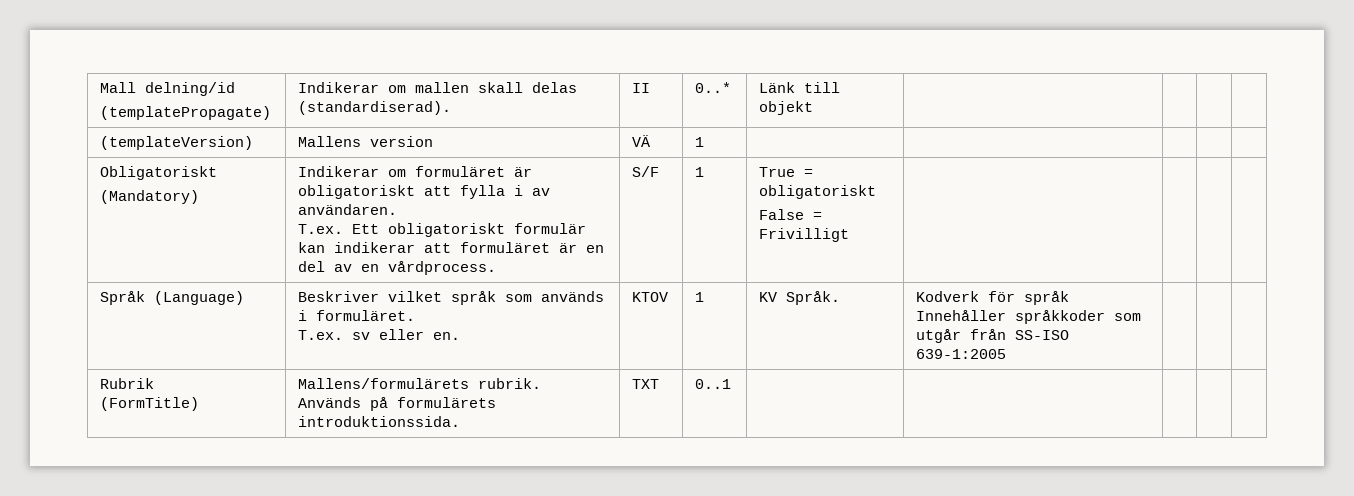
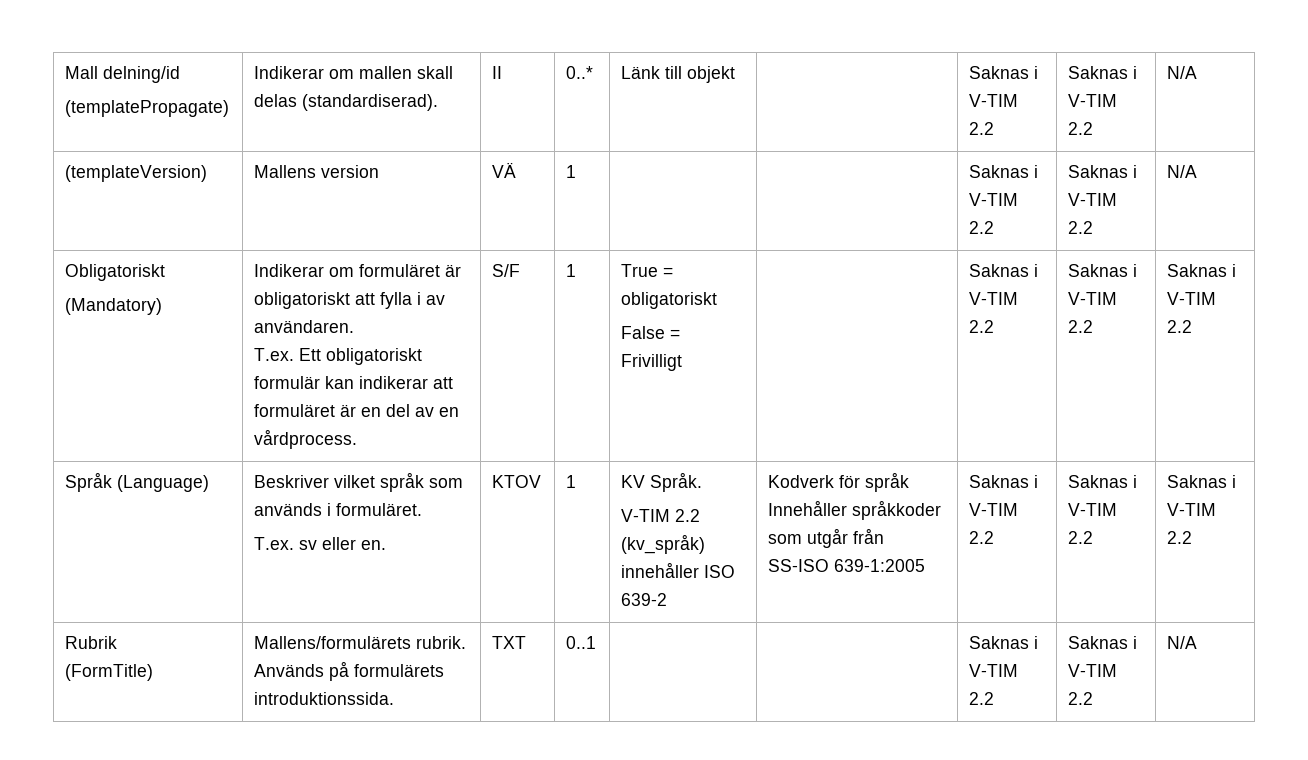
(814, 108) | | -> [969,66,1039,79] [969,94,1019,107] [969,122,995,135] [1068,66,1138,79] [1068,94,1118,107] [1068,122,1094,135] [1167,66,1198,79] Saknas i V-TIM 2.2 | Saknas i V-TIM 2.2 | N/A
(705, 142) | | -> [969,165,1039,178] [969,193,1019,206] [969,221,995,234] [1068,165,1138,178] [1068,193,1118,206] [1068,221,1094,234] [1167,165,1198,178] Saknas i V-TIM 2.2 | Saknas i V-TIM 2.2 | N/A
(850, 235) | | -> [969,264,1039,277] [969,292,1019,305] [969,320,995,333] [1068,264,1138,277] [1068,292,1118,305] [1068,320,1094,333] [1167,264,1237,277] [1167,292,1217,305] [1167,320,1193,333] Saknas i V-TIM 2.2 | Saknas i V-TIM 2.2 | Saknas i V-TIM 2.2
(841, 298) none -> [621,509,701,522] [621,534,706,554] [621,562,736,578] [621,593,668,606] // V-TIM 2.2 (kv_språk) innehåller ISO 639-2
(1007, 354) | | -> [969,475,1039,488] [969,503,1019,516] [969,531,995,544] [1068,475,1138,488] [1068,503,1118,516] [1068,531,1094,544] [1167,475,1237,488] [1167,503,1217,516] [1167,531,1193,544] Saknas i V-TIM 2.2 | Saknas i V-TIM 2.2 | Saknas i V-TIM 2.2
(732, 384) | | -> [969,636,1039,649] [969,664,1019,677] [969,692,995,705] [1068,636,1138,649] [1068,664,1118,677] [1068,692,1094,705] [1167,636,1198,649] Saknas i V-TIM 2.2 | Saknas i V-TIM 2.2 | N/A

